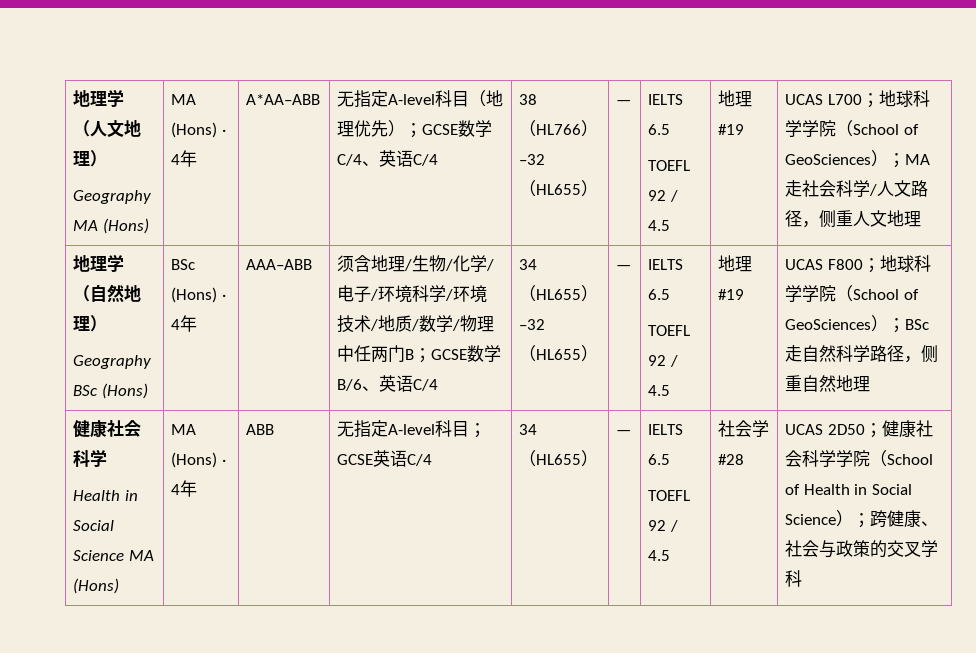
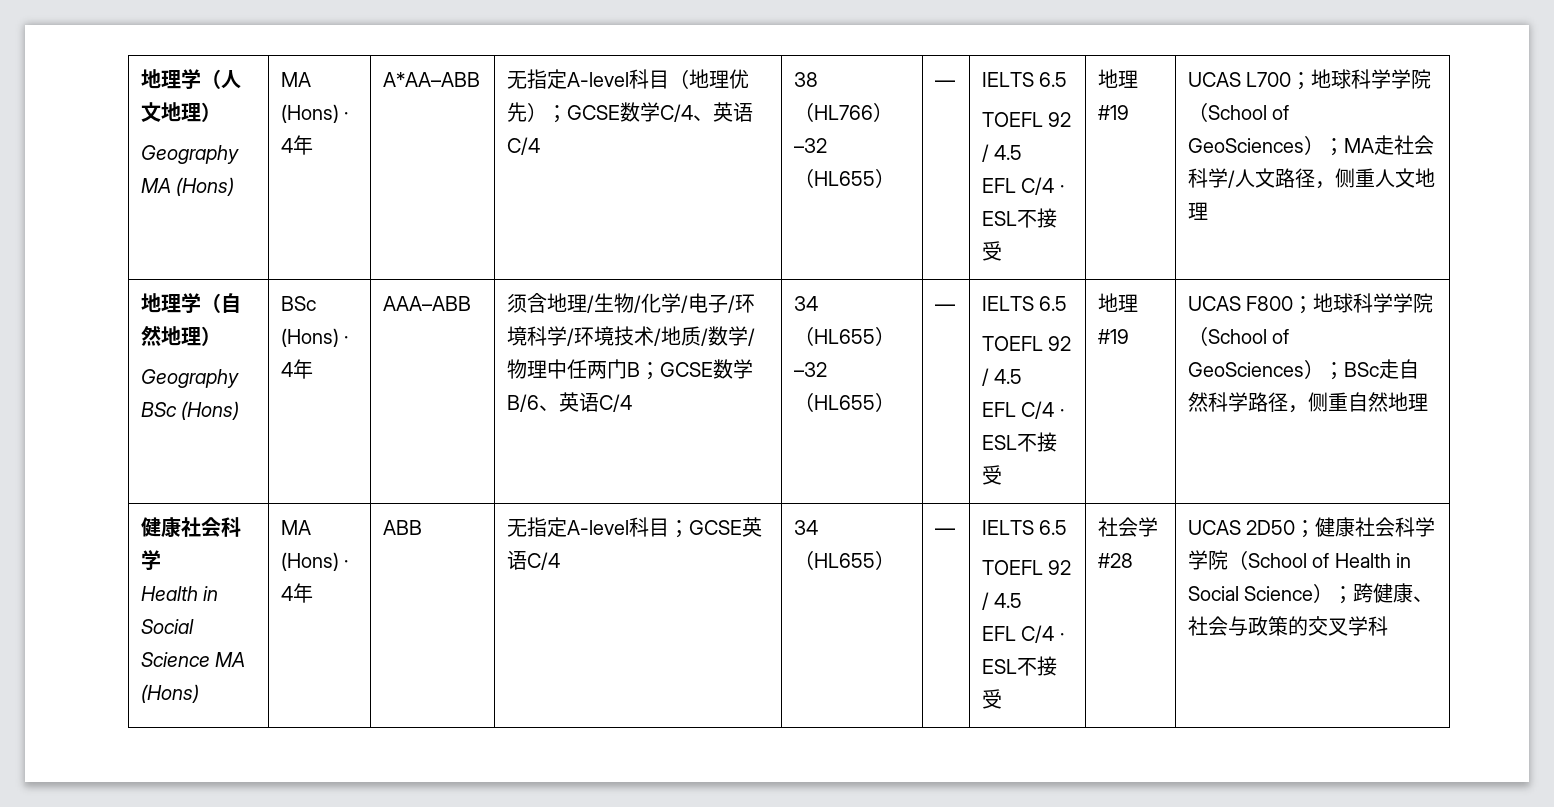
(671, 225) none -> [981,177,1064,195] [981,208,1057,228] [981,241,1002,261] // EFL C/4 · ESL不接受
(671, 390) none -> [981,401,1064,419] [981,432,1057,452] [981,465,1002,485] // EFL C/4 · ESL不接受
(671, 555) none -> [981,625,1064,643] [981,656,1057,676] [981,689,1002,709] // EFL C/4 · ESL不接受

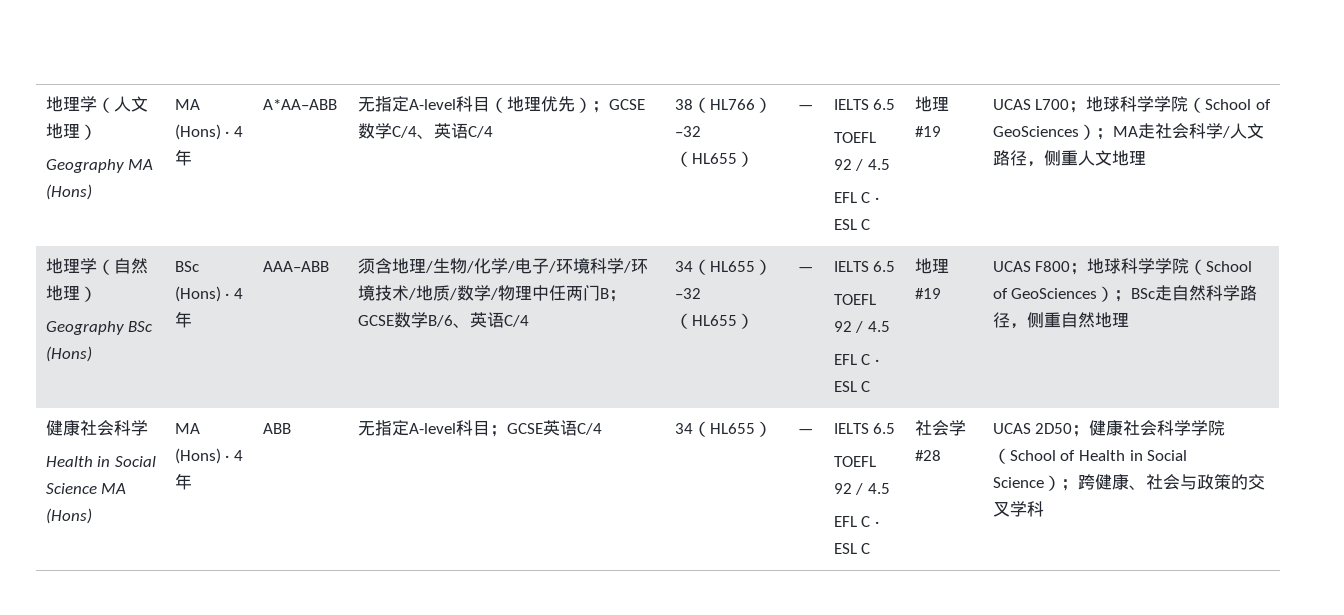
[1021,177,1064,195] [981,208,1057,228] [981,241,1002,261] C/4 · ESL不接受 -> [861,192,879,203] [833,219,871,230] C · ESL C
[1021,401,1064,419] [981,432,1057,452] [981,465,1002,485] C/4 · ESL不接受 -> [861,354,879,365] [833,381,871,392] C · ESL C
[1021,625,1064,643] [981,656,1057,676] [981,689,1002,709] C/4 · ESL不接受 -> [861,516,879,527] [833,543,871,554] C · ESL C

